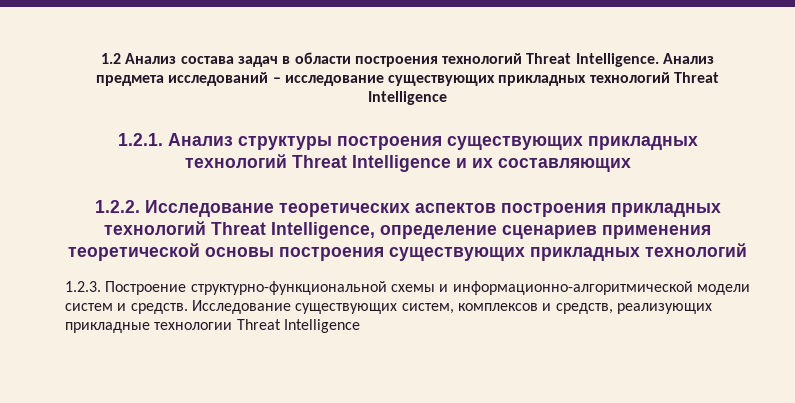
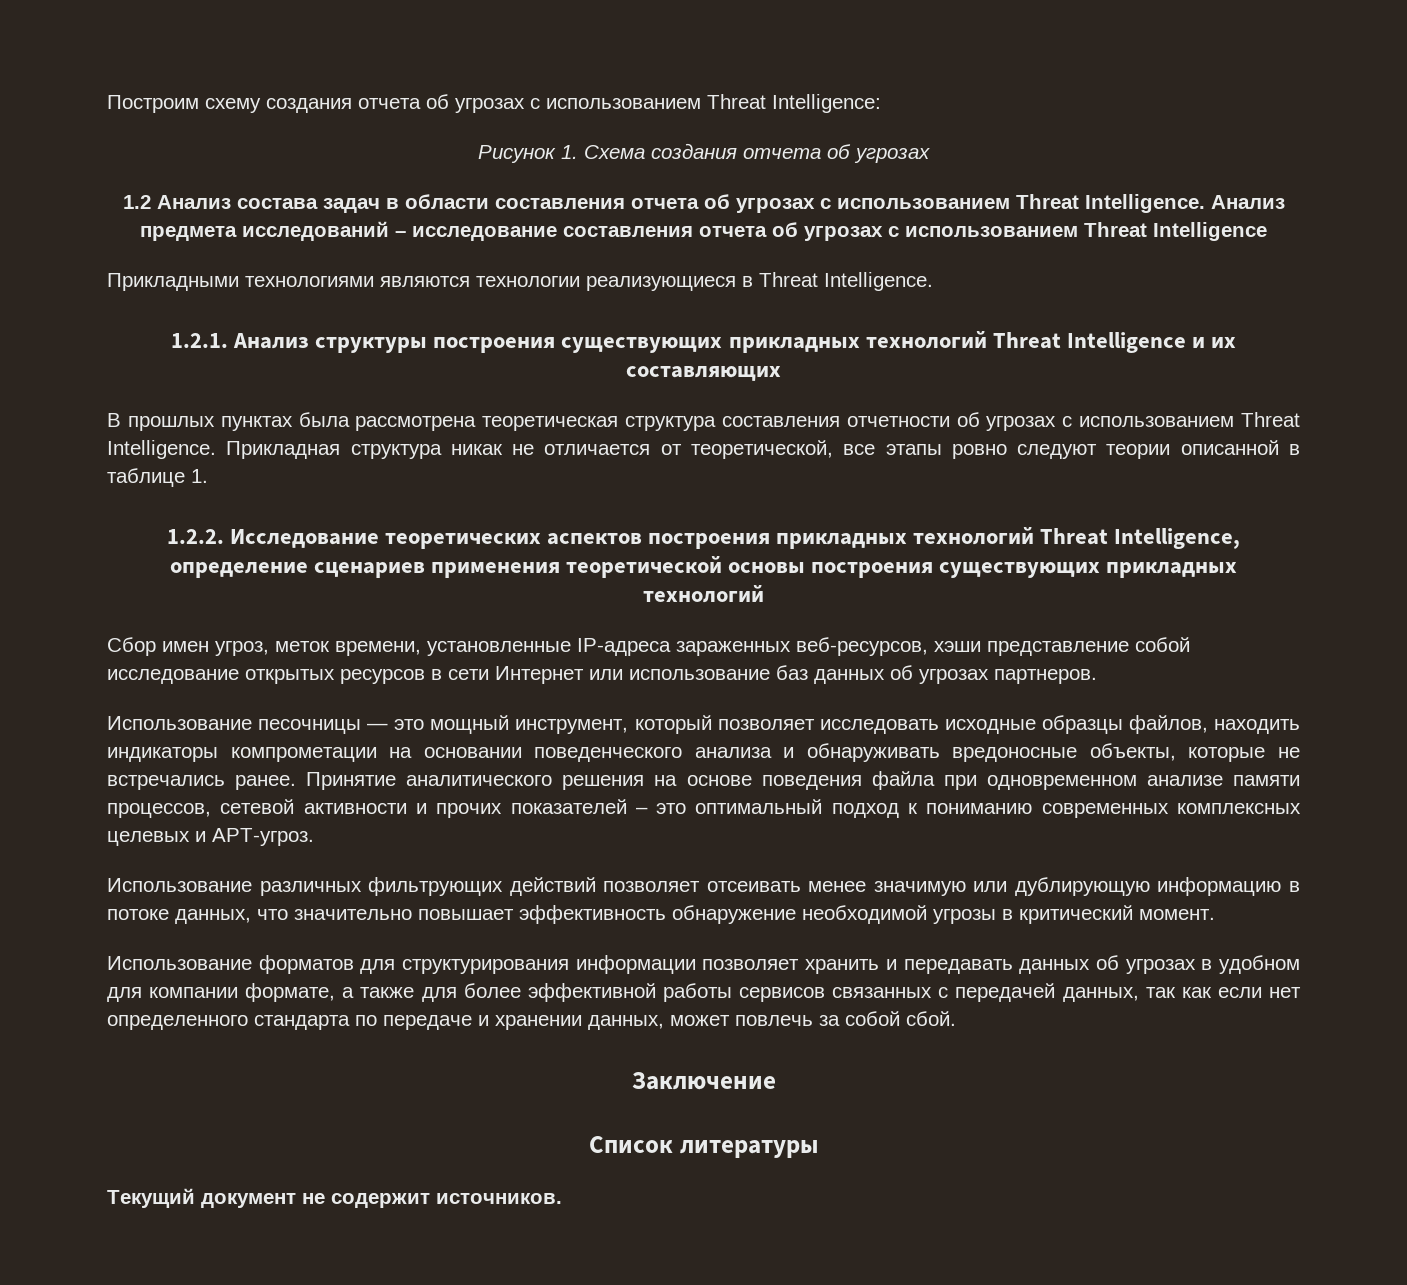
(100, 58) none -> [107,94,881,113] [478,143,930,163] Построим схему создания отчета об угрозах с использованием Threat Intelligence: // Рисунок 1. Схема создания отчета об угрозах //
[354,53,523,67] построения технологий -> [494,194,1010,213] составления отчета об угрозах с использованием
[388,72,720,86] [368,91,447,105] существующих прикладных технологий Threat Intelligence -> [563,222,1267,241] [107,272,933,291] составления отчета об угрозах с использованием Threat Intelligence // Прикладными технологиями являются технологии реализующиеся в Threat Intelligence.
(631, 165) none -> [107,412,1300,431] [107,440,1300,459] [107,468,208,487] // В прошлых пунктах была рассмотрена теоретическая структура составления отчетности об угрозах с использованием Threat Intelligence. Прикладная структура никак не отличается от теоретической, все этапы ровно следуют теории описанной в таблице 1.
[65,281,750,295] [65,300,712,314] [65,319,360,333] 1.2.3. Построение структурно-функциональной схемы и информационно-алгоритмической модели систем и средств. Исследование существующих систем, комплексов и средств, реализующих прикладные технологии Threat Intelligence -> [107,637,1190,656] [107,665,1097,684] [107,715,1301,734] [107,743,1300,762] [107,771,1300,790] [107,799,1301,818] [107,828,314,846] [107,877,1300,896] [107,905,1215,924] [107,955,1300,974] [107,983,1301,1002] [107,1011,956,1030] [631,1072,776,1090] [589,1136,818,1158] [107,1188,562,1208] Сбор имен угроз, меток времени, установленные IP-адреса зараженных веб-ресурсов, хэши представление собой исследование открытых ресурсов в сети Интернет или использование баз данных об угрозах партнеров. // Использование песочницы — это мощный инструмент, который позволяет исследовать исходные образцы файлов, находить индикаторы компрометации на основании поведенческого анализа и обнаруживать вредоносные объекты, которые не встречались ранее. Принятие аналитического решения на основе поведения файла при одновременном анализе памяти процессов, сетевой активности и прочих показателей – это оптимальный подход к пониманию современных комплексных целевых и APT-угроз. // Использование различных фильтрующих действий позволяет отсеивать менее значимую или дублирующую информацию в потоке данных, что значительно повышает эффективность обнаружение необходимой угрозы в критический момент. // Использование форматов для структурирования информации позволяет хранить и передавать данных об угрозах в удобном для компании формате, а также для более эффективной работы сервисов связанных с передачей данных, так как если нет определенного стандарта по передаче и хранении данных, может повлечь за собой сбой. // Заключение // Список литературы // Текущий документ не содержит источников.

